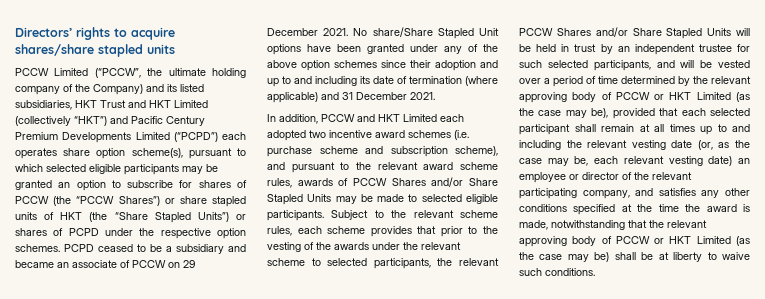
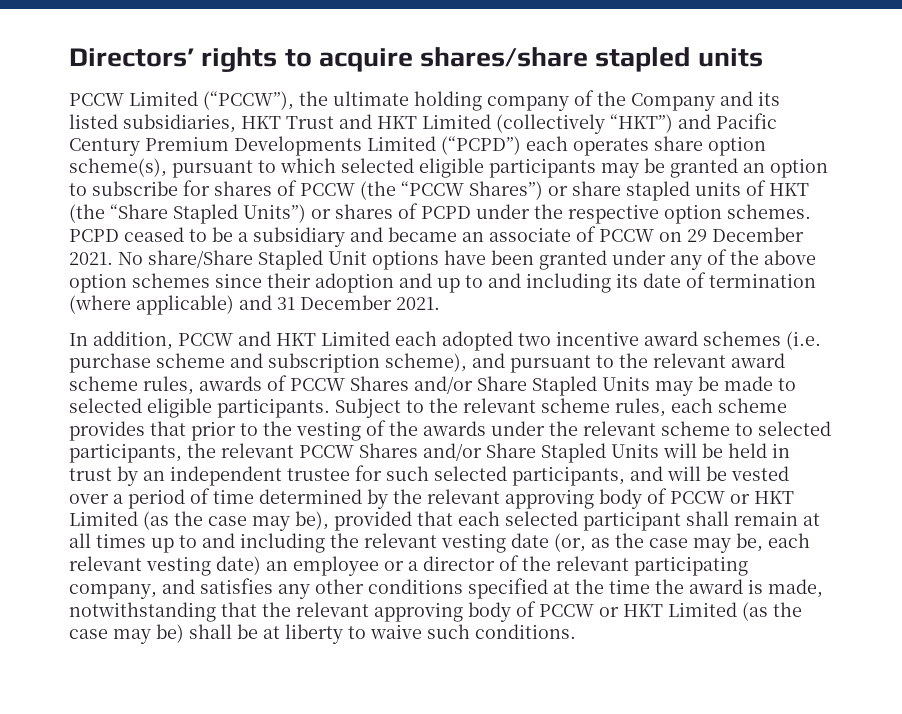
[94,68,141,78] (“PCCW”, -> [203,91,294,110] (“PCCW”),
[93,84,143,95] Company) -> [631,93,715,111] Company
(579, 177) none -> [408,561,418,571] a

